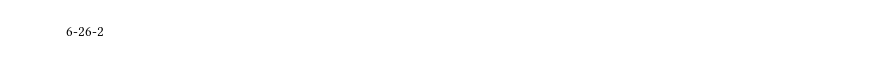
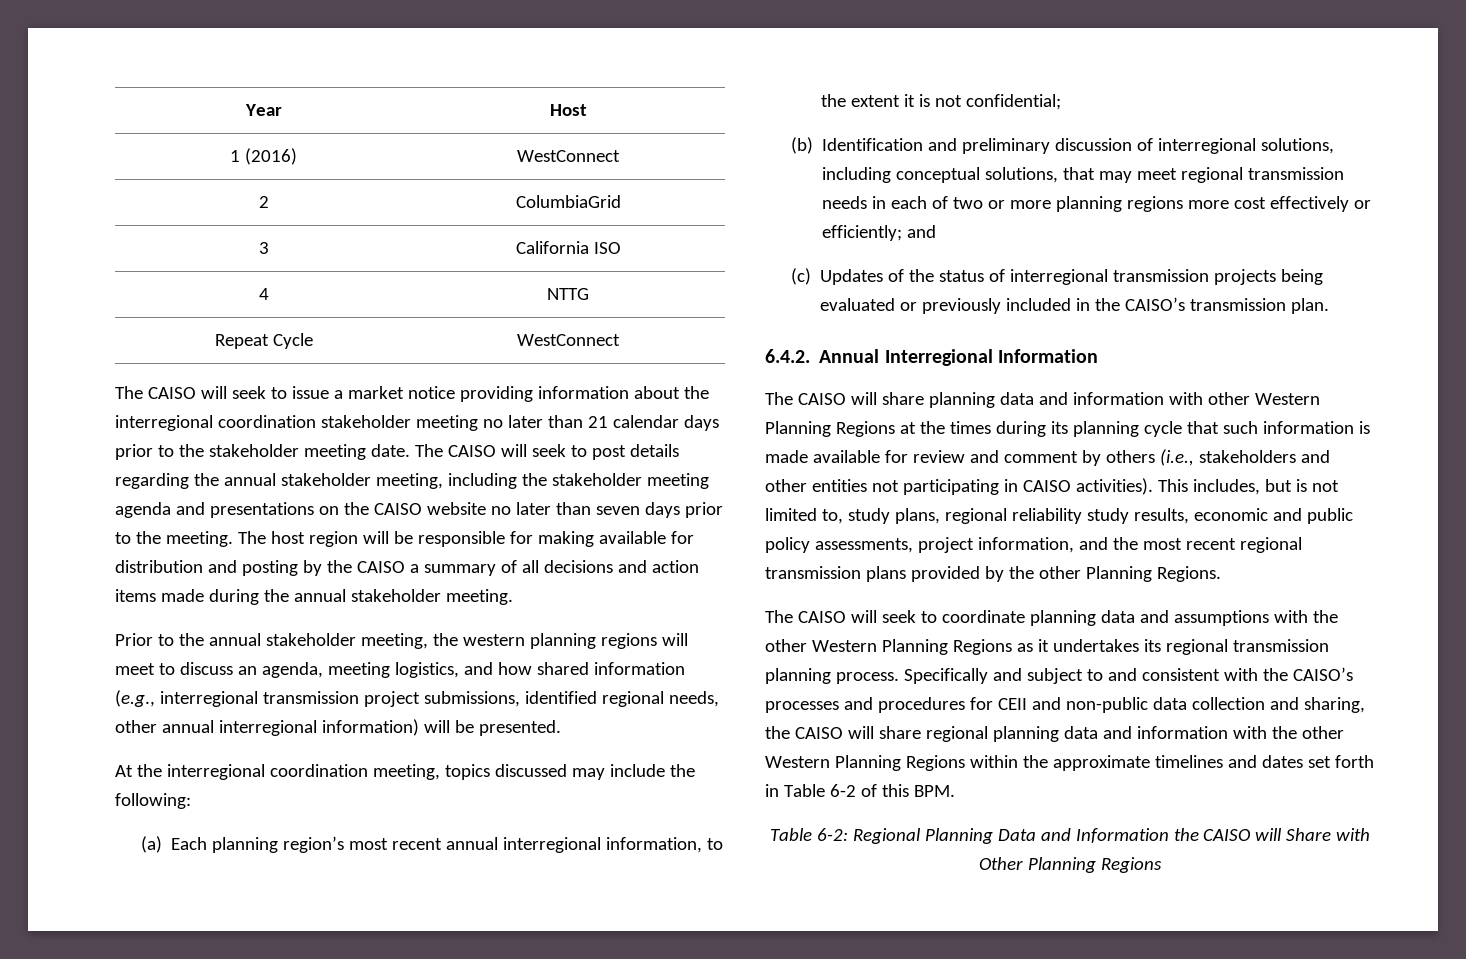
[66,27,104,37] 6-26-2 -> [244,104,282,116] [549,104,587,116] [230,148,297,165] [517,150,620,162] [258,196,269,208] [515,195,621,208] [258,242,269,254] [515,241,621,254] [258,288,269,300] [547,288,589,300] [214,333,313,349] [517,334,620,346] [115,386,709,402] [115,415,719,431] [115,444,679,460] [115,473,709,489] [115,502,723,518] [115,531,694,547] [115,560,699,576] [115,589,513,605] [115,633,688,649] [115,662,685,678] [115,690,719,707] [115,719,561,736] [115,764,695,780] [115,793,191,809] [140,836,723,853] [821,94,1061,110] [790,137,1334,154] [822,167,1344,183] [822,196,1371,212] [822,225,937,241] [790,268,1323,285] [820,297,1329,314] [765,349,1098,366] [765,392,1320,408] [765,421,1370,437] [765,449,1330,466] [765,478,1339,495] [765,508,1353,524] [765,537,1302,553] [765,566,1221,582] [765,610,1338,626] [765,639,1329,655] [765,667,1353,684] [765,697,1365,713] [765,726,1344,742] [765,755,1374,771] [765,784,955,797] [769,828,1371,844] [979,857,1162,873] Year | Host // 1 (2016) | WestConnect // 2 | ColumbiaGrid // 3 | California ISO // 4 | NTTG // Repeat Cycle | WestConnect // The CAISO will seek to issue a market notice providing information about the interregional coordination stakeholder meeting no later than 21 calendar days prior to the stakeholder meeting date. The CAISO will seek to post details regarding the annual stakeholder meeting, including the stakeholder meeting agenda and presentations on the CAISO website no later than seven days prior to the meeting. The host region will be responsible for making available for distribution and posting by the CAISO a summary of all decisions and action items made during the annual stakeholder meeting. // Prior to the annual stakeholder meeting, the western planning regions will meet to discuss an agenda, meeting logistics, and how shared information (e.g., interregional transmission project submissions, identified regional needs, other annual interregional information) will be presented. // At the interregional coordination meeting, topics discussed may include the following: // (a) Each planning region’s most recent annual interregional information, to the extent it is not confidential; // (b) Identification and preliminary discussion of interregional solutions, including conceptual solutions, that may meet regional transmission needs in each of two or more planning regions more cost effectively or efficiently; and // (c) Updates of the status of interregional transmission projects being evaluated or previously included in the CAISO’s transmission plan. // 6.4.2. Annual Interregional Information // The CAISO will share planning data and information with other Western Planning Regions at the times during its planning cycle that such information is made available for review and comment by others (i.e., stakeholders and other entities not participating in CAISO activities). This includes, but is not limited to, study plans, regional reliability study results, economic and public policy assessments, project information, and the most recent regional transmission plans provided by the other Planning Regions. // The CAISO will seek to coordinate planning data and assumptions with the other Western Planning Regions as it undertakes its regional transmission planning process. Specifically and subject to and consistent with the CAISO’s processes and procedures for CEII and non-public data collection and sharing, the CAISO will share regional planning data and information with the other Western Planning Regions within the approximate timelines and dates set forth in Table 6-2 of this BPM. // Table 6-2: Regional Planning Data and Information the CAISO will Share with Other Planning Regions

